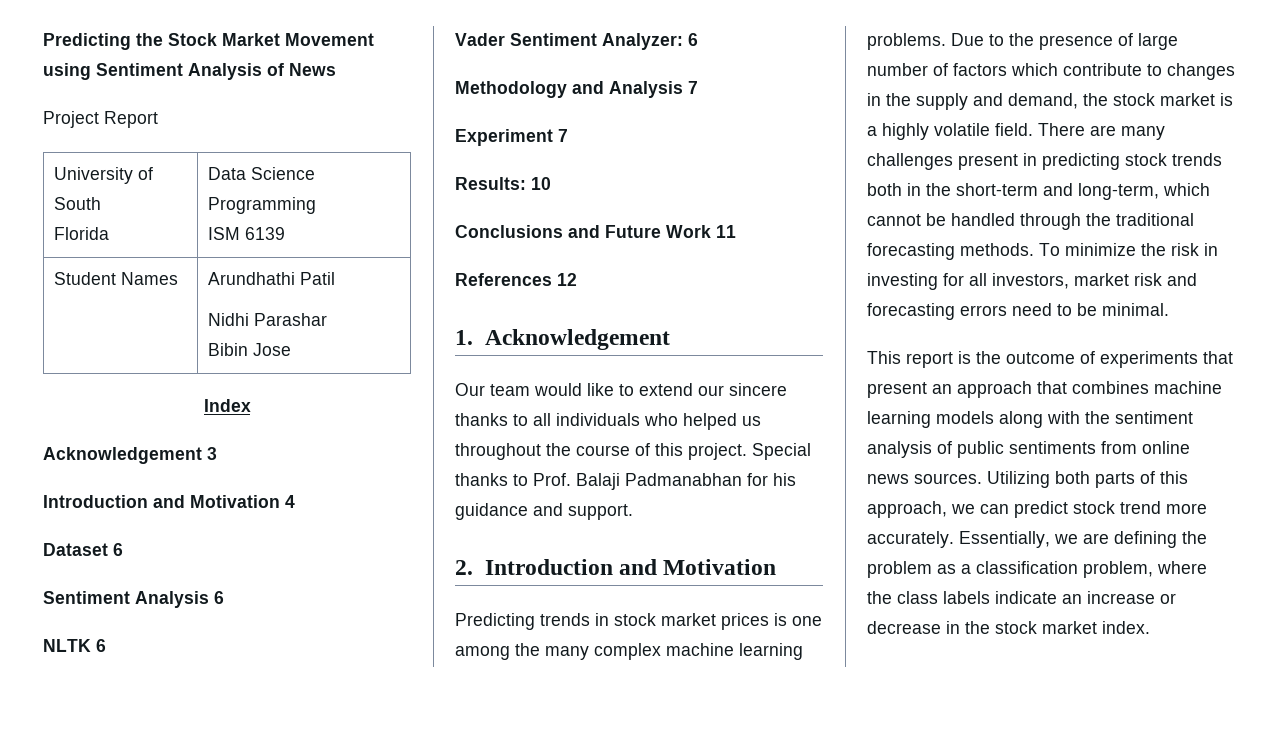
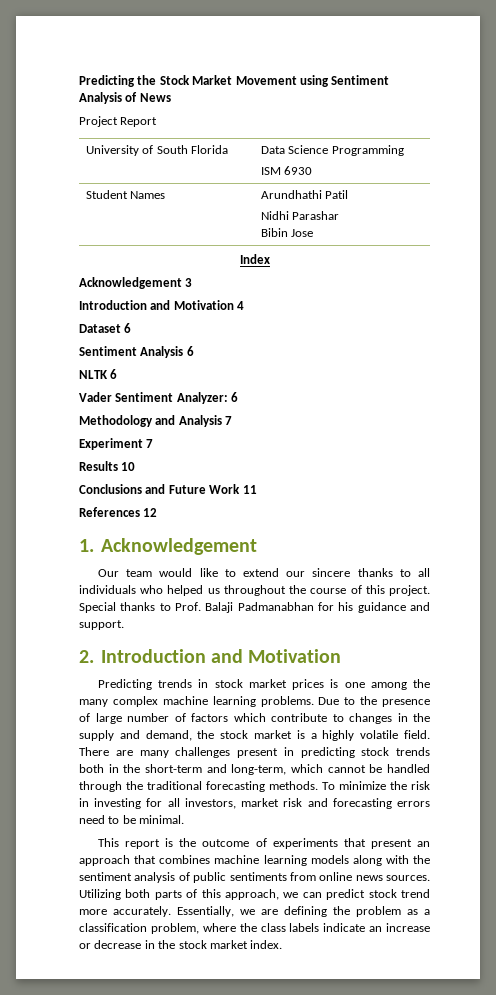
(102, 203) // -> (188, 149) none
[245,227,286,240] 6139 -> [284,166,313,175] 6930
[455,177,526,190] Results: -> [79,461,118,471] Results

